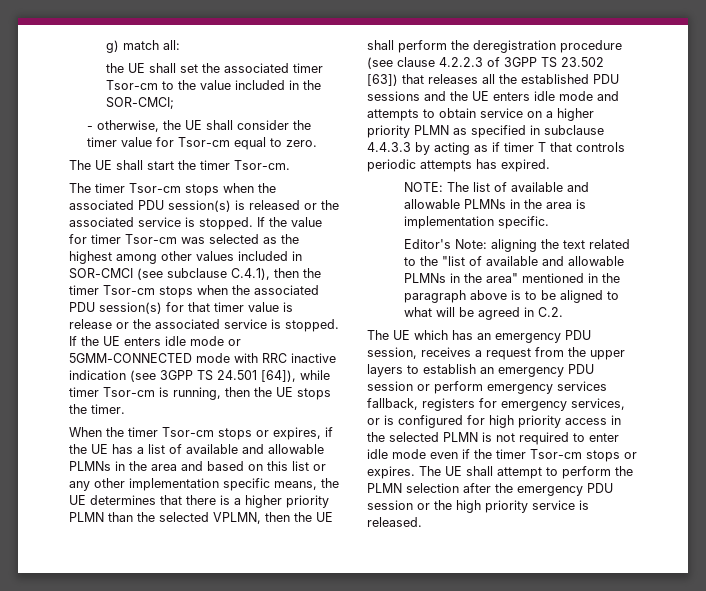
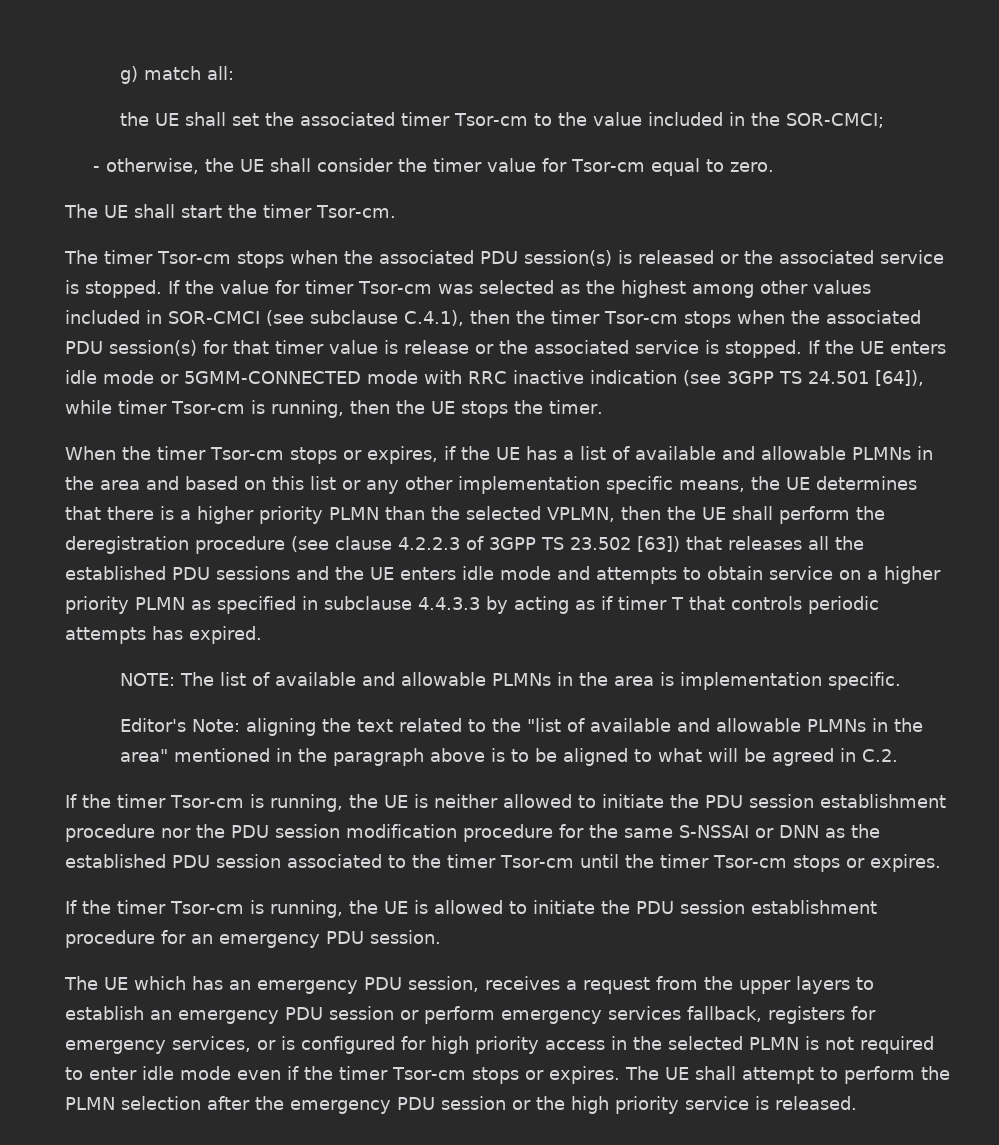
(563, 312) none -> [65,794,946,812] [65,824,880,842] [65,854,941,872] [65,900,877,918] [65,930,441,948] // If the timer Tsor-cm is running, the UE is neither allowed to initiate the PDU session establishment procedure nor the PDU session modification procedure for the same S-NSSAI or DNN as the established PDU session associated to the timer Tsor-cm until the timer Tsor-cm stops or expires. // If the timer Tsor-cm is running, the UE is allowed to initiate the PDU session establishment procedure for an emergency PDU session.

